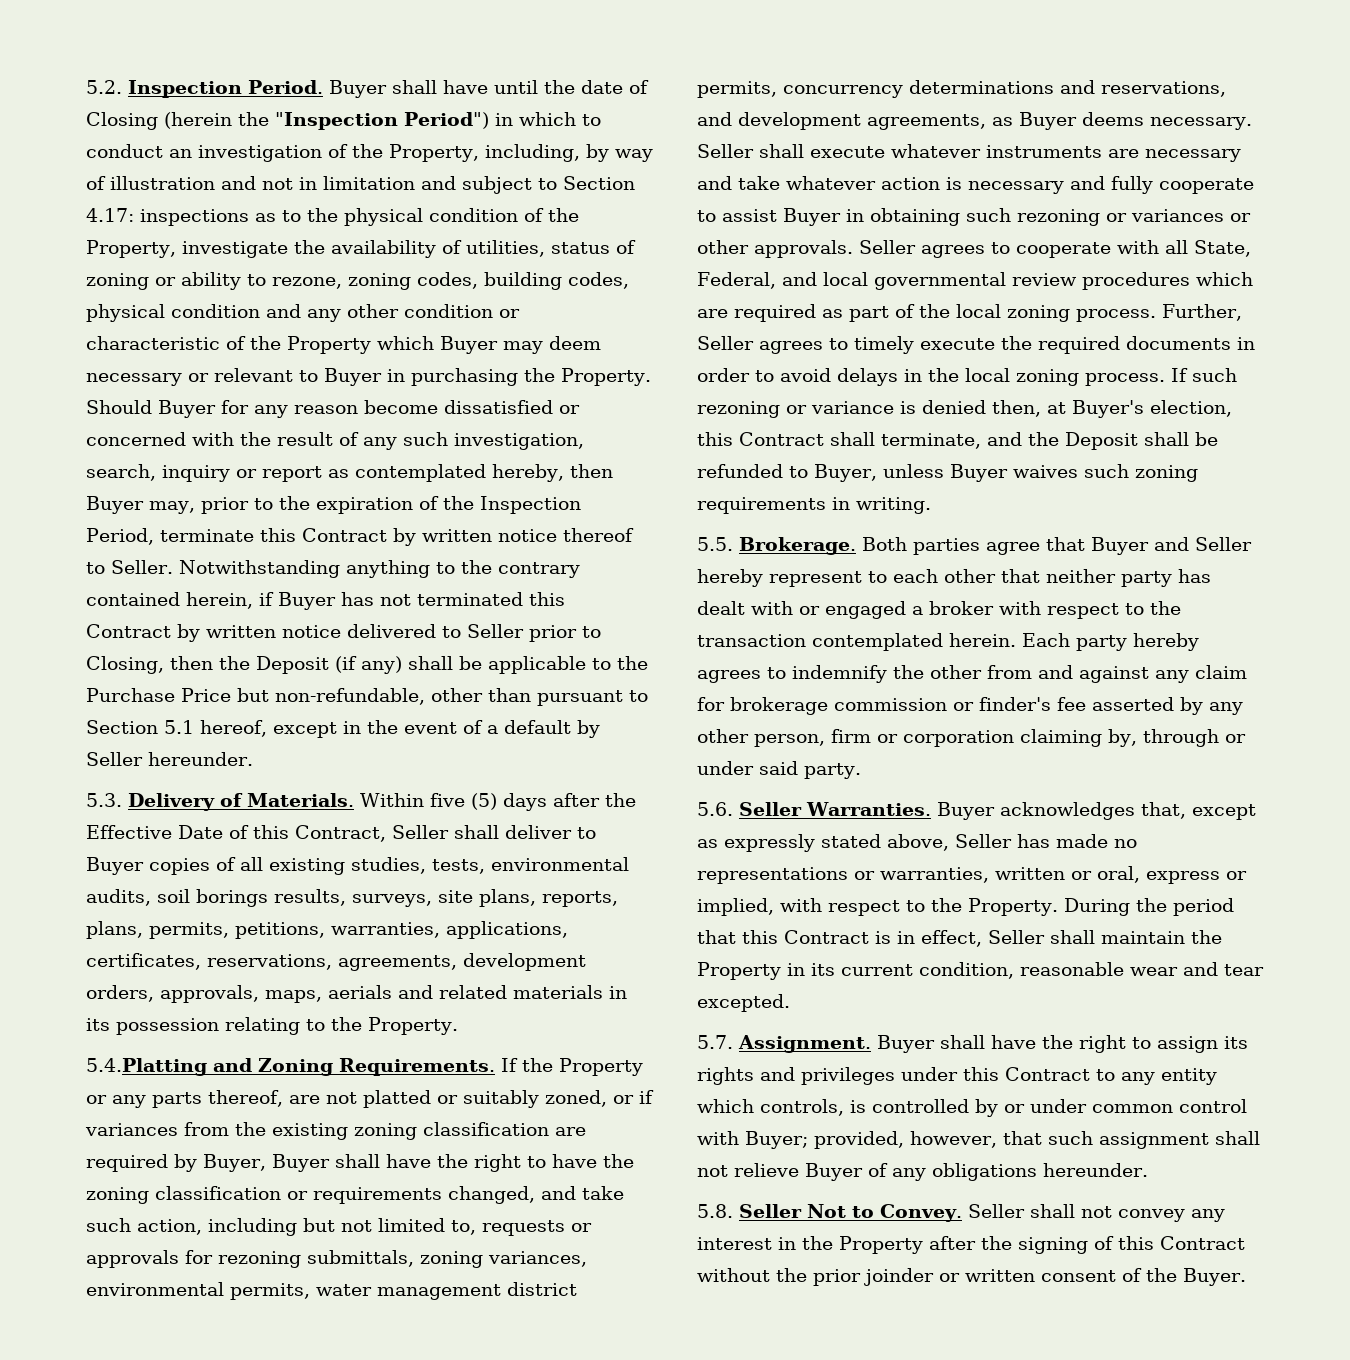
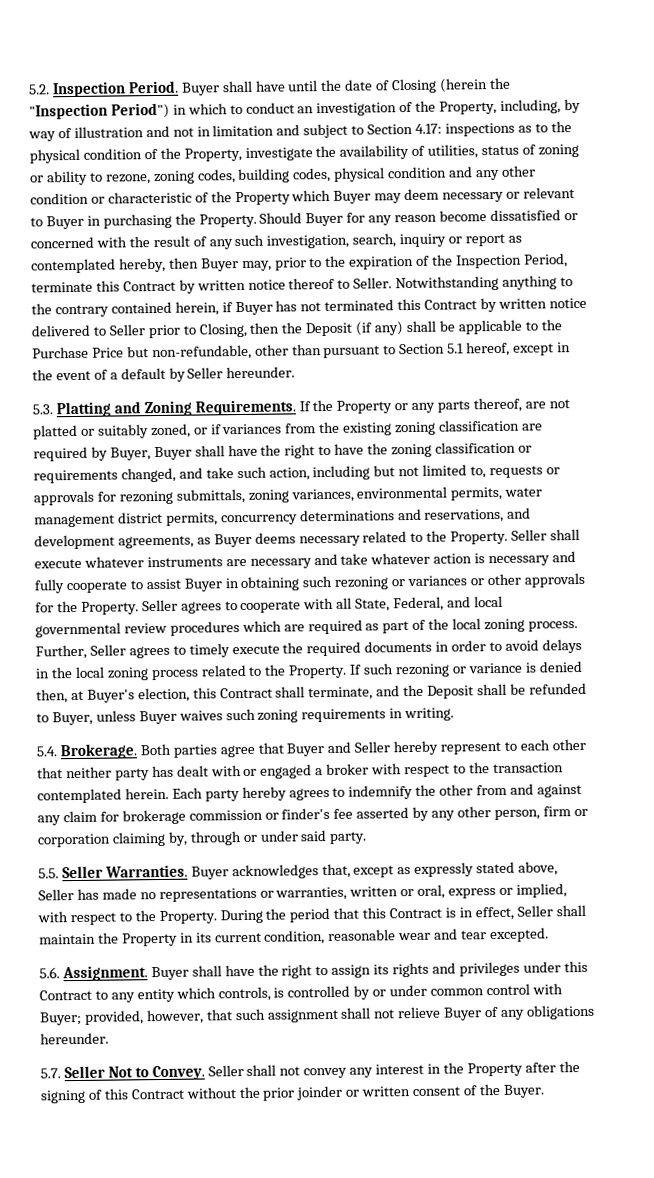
[128,793,636,811] [86,825,596,842] [86,857,629,875] [86,889,618,907] [86,921,568,939] [86,953,586,971] [86,985,627,1003] [86,1017,458,1035] [86,1058,207,1076] Delivery of Materials. Within five (5) days after the Effective Date of this Contract, Seller shall deliver to Buyer copies of all existing studies, tests, environmental audits, soil borings results, surveys, site plans, reports, plans, permits, petitions, warranties, applications, certificates, reservations, agreements, development orders, approvals, maps, aerials and related materials in its possession relating to the Property. // 5.4.Platting -> [55,401,111,418] Platting
[1150,117,1252,130] necessary. -> [298,530,509,547] necessary related to the Property.
[754,240,853,258] approvals. -> [523,572,585,588] [35,600,139,615] approvals for the Property.
[1085,373,1165,386] process. -> [150,664,348,681] process related to the Property.
[697,537,733,551] 5.5. -> [36,746,57,757] 5.4.
[697,802,733,816] 5.6. -> [38,868,59,879] 5.5.
[697,1035,733,1049] 5.7. -> [39,967,60,979] 5.6.
[697,1204,733,1218] 5.8. -> [40,1068,61,1079] 5.7.

